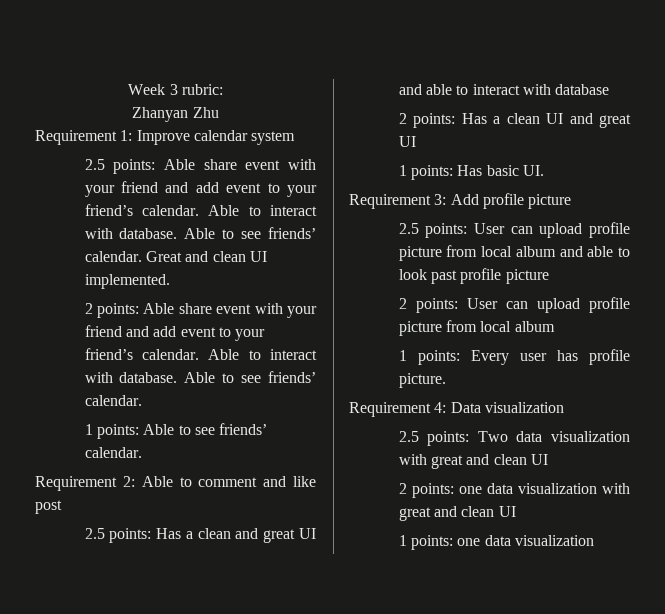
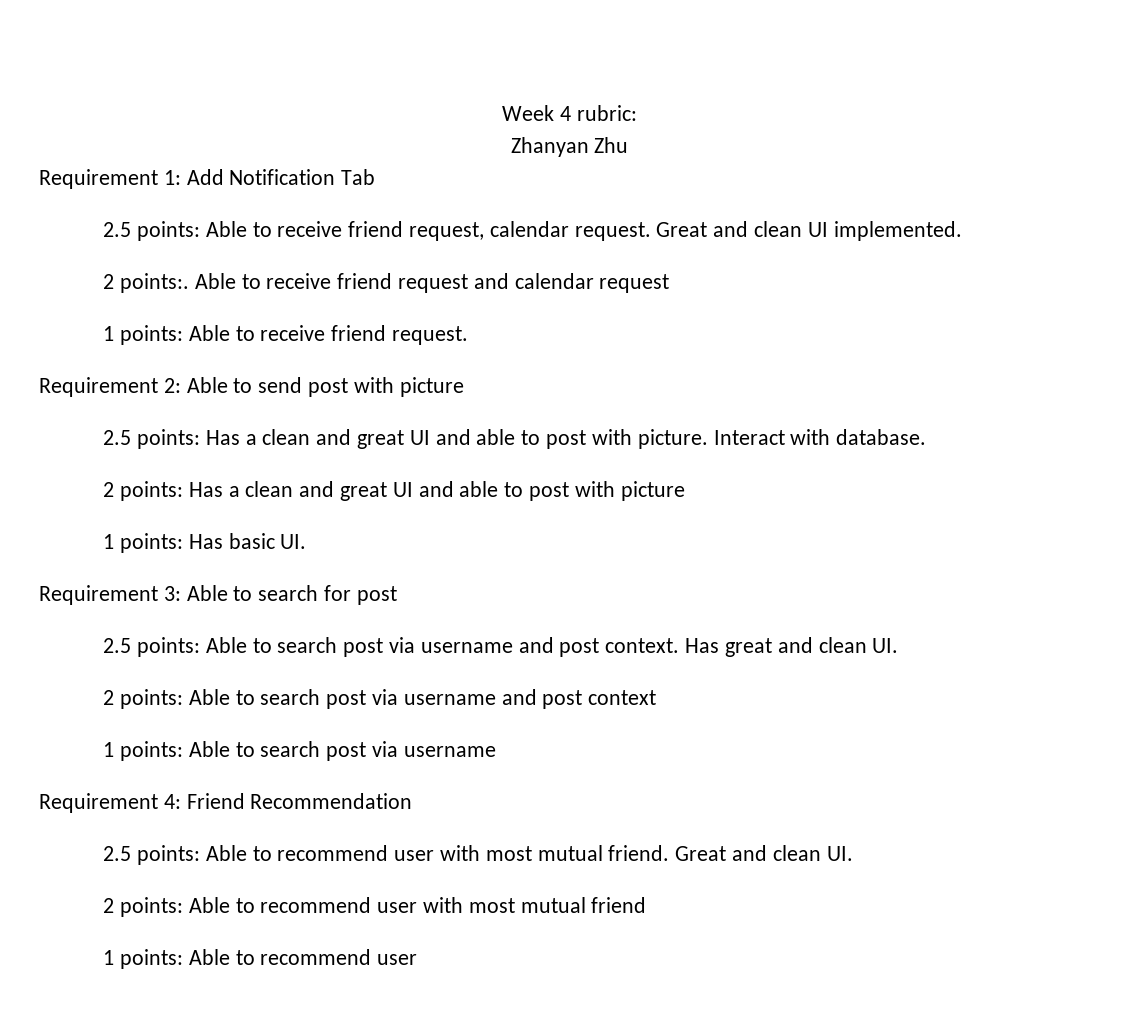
[169,84,178,95] 3 -> [559,106,571,121] 4
[136,130,296,145] [84,159,316,174] [84,181,317,197] [84,204,317,216] [84,227,316,239] [84,251,142,262] Improve calendar system // 2.5 points: Able share event with your friend and add event to your friend’s calendar. Able to interact with database. Able to see friends’ calendar. -> [186,169,376,185] [103,221,651,241] Add Notification Tab // 2.5 points: Able to receive friend request, calendar request.
[96,303,317,318] [84,325,266,341] [84,348,317,360] [84,371,316,383] [84,395,142,406] [84,423,268,439] [84,447,142,458] points: Able share event with your friend and add event to your friend’s calendar. Able to interact with database. Able to see friends’ calendar. // 1 points: Able to see friends’ calendar. -> [120,273,670,293] [103,325,469,345] points:. Able to receive friend request and calendar request // 1 points: Able to receive friend request.
[198,476,316,487] [35,500,62,514] comment and like post -> [258,377,464,397] send post with picture
[472,84,610,95] interact with database -> [546,429,927,449] post with picture. Interact with database.
[546,113,631,128] [398,136,416,147] UI and great UI -> [299,481,685,501] and great UI and able to post with picture
[450,193,572,209] [398,222,630,238] [398,245,630,261] [398,268,549,284] [398,297,630,313] [398,320,555,336] [398,349,630,365] [398,373,446,388] Add profile picture // 2.5 points: User can upload profile picture from local album and able to look past profile picture // 2 points: User can upload profile picture from local album // 1 points: Every user has profile picture. -> [186,585,397,605] [103,637,899,657] [103,689,657,709] [103,741,496,761] Able to search for post // 2.5 points: Able to search post via username and post context. Has great and clean UI. // 2 points: Able to search post via username and post context // 1 points: Able to search post via username
[450,402,564,413] [398,431,630,446] [398,454,548,469] [398,483,630,498] [398,506,516,521] [398,535,594,550] Data visualization // 2.5 points: Two data visualization with great and clean UI // 2 points: one data visualization with great and clean UI // 1 points: one data visualization -> [186,793,413,809] [103,845,853,865] [103,897,647,917] [103,949,418,969] Friend Recommendation // 2.5 points: Able to recommend user with most mutual friend. Great and clean UI. // 2 points: Able to recommend user with most mutual friend // 1 points: Able to recommend user

